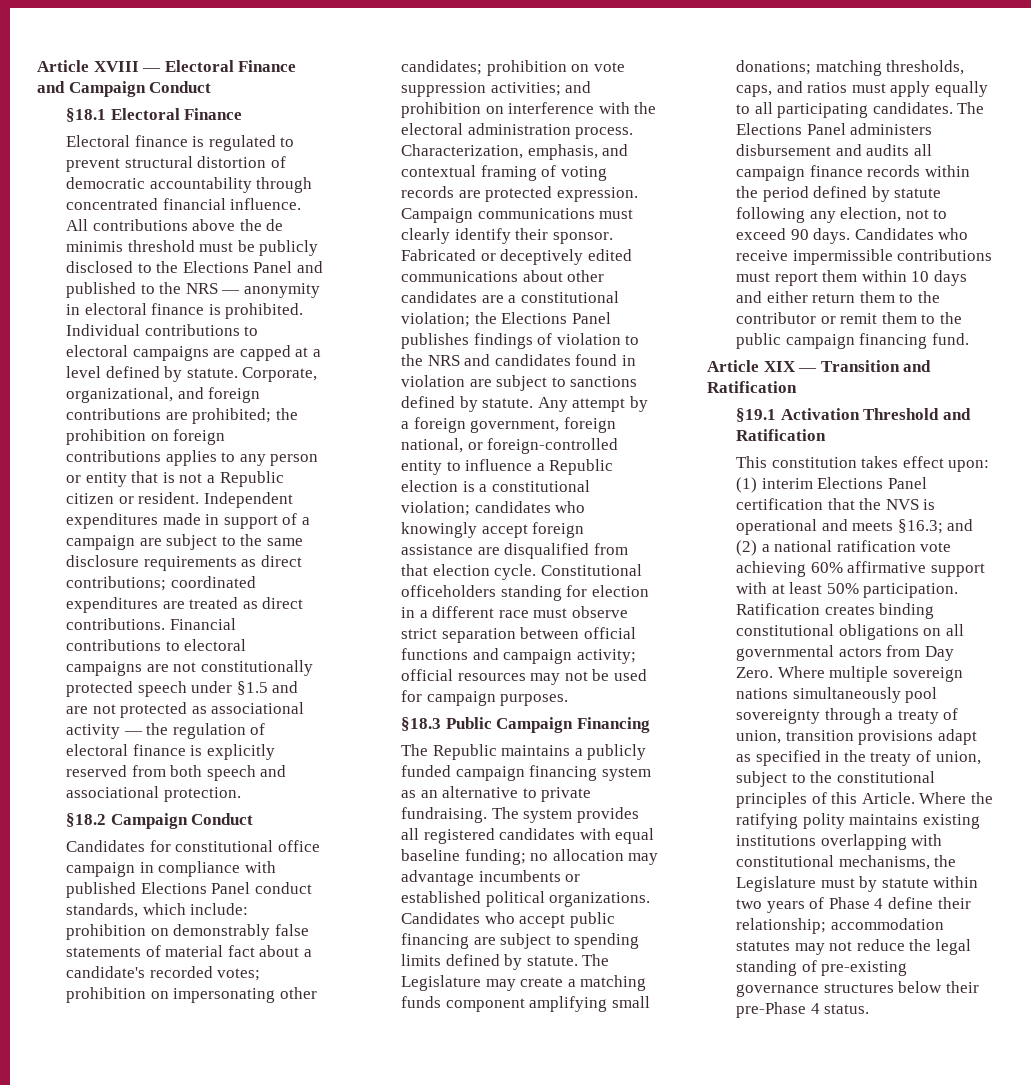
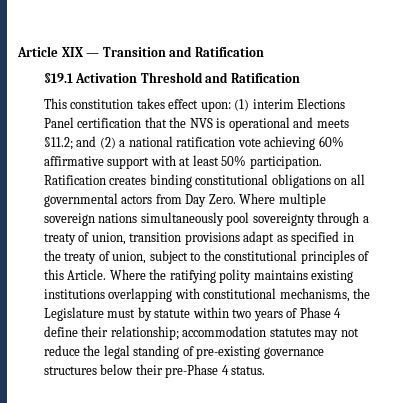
[37,60,297,72] [37,81,212,97] [66,108,243,122] [66,135,295,151] [66,156,286,172] [66,177,313,193] [66,198,302,210] [66,219,284,231] [66,240,319,256] [66,261,324,273] [66,282,321,298] [66,303,304,319] [66,324,259,336] [66,345,322,361] [66,366,318,382] [66,387,261,403] [66,408,298,424] [66,429,226,445] [66,450,319,466] [66,471,284,487] [66,492,293,508] [66,513,311,529] [66,534,304,550] [66,555,302,571] [66,576,256,591] [66,597,304,613] [66,618,236,630] [66,639,247,651] [66,660,313,676] [66,681,299,697] [66,702,305,718] [66,723,266,739] [66,744,275,760] [66,765,287,781] [66,786,241,802] [66,813,254,829] [66,840,320,852] [66,861,276,877] [66,882,312,898] [66,903,249,918] [66,924,309,940] [66,945,313,957] [66,966,261,981] [66,987,317,1003] [401,60,625,76] [401,81,592,97] [401,102,657,118] [401,123,634,139] [401,144,629,160] [401,165,607,181] [401,186,638,202] [401,208,634,223] [401,228,613,244] [401,249,632,265] [401,270,605,282] [401,291,619,303] [401,312,611,327] [401,333,640,349] [401,354,637,366] [401,375,638,391] [401,396,649,412] [401,417,616,433] [401,438,619,454] [401,459,614,475] [401,480,590,492] [401,501,586,516] [401,522,585,538] [401,543,628,559] [401,564,642,580] [401,585,649,601] [401,606,629,618] [401,627,636,643] [401,648,636,664] [401,669,648,685] [401,690,569,706] [401,717,650,733] [401,744,647,760] [401,765,651,781] [401,786,592,802] [401,807,639,823] [401,828,655,844] [401,849,659,865] [401,870,581,886] [401,891,651,907] [401,912,615,928] [401,933,640,949] [401,954,610,970] [401,975,647,991] [401,996,650,1012] [736,60,965,76] [736,81,989,97] [736,102,985,118] [736,123,933,135] [736,144,932,156] [736,165,970,181] [736,186,942,202] [736,207,948,223] [736,228,969,244] [736,249,993,265] [736,270,968,286] [736,291,941,303] [736,312,963,324] [736,333,969,349] [707,360,759,372] Article XVIII — Electoral Finance and Campaign Conduct // §18.1 Electoral Finance // Electoral finance is regulated to prevent structural distortion of democratic accountability through concentrated financial influence. All contributions above the de minimis threshold must be publicly disclosed to the Elections Panel and published to the NRS — anonymity in electoral finance is prohibited. Individual contributions to electoral campaigns are capped at a level defined by statute. Corporate, organizational, and foreign contributions are prohibited; the prohibition on foreign contributions applies to any person or entity that is not a Republic citizen or resident. Independent expenditures made in support of a campaign are subject to the same disclosure requirements as direct contributions; coordinated expenditures are treated as direct contributions. Financial contributions to electoral campaigns are not constitutionally protected speech under §1.5 and are not protected as associational activity — the regulation of electoral finance is explicitly reserved from both speech and associational protection. // §18.2 Campaign Conduct // Candidates for constitutional office campaign in compliance with published Elections Panel conduct standards, which include: prohibition on demonstrably false statements of material fact about a candidate's recorded votes; prohibition on impersonating other candidates; prohibition on vote suppression activities; and prohibition on interference with the electoral administration process. Characterization, emphasis, and contextual framing of voting records are protected expression. Campaign communications must clearly identify their sponsor. Fabricated or deceptively edited communications about other candidates are a constitutional violation; the Elections Panel publishes findings of violation to the NRS and candidates found in violation are subject to sanctions defined by statute. Any attempt by a foreign government, foreign national, or foreign-controlled entity to influence a Republic election is a constitutional violation; candidates who knowingly accept foreign assistance are disqualified from that election cycle. Constitutional officeholders standing for election in a different race must observe strict separation between official functions and campaign activity; official resources may not be used for campaign purposes. // §18.3 Public Campaign Financing // The Republic maintains a publicly funded campaign financing system as an alternative to private fundraising. The system provides all registered candidates with equal baseline funding; no allocation may advantage incumbents or established political organizations. Candidates who accept public financing are subject to spending limits defined by statute. The Legislature may create a matching funds component amplifying small donations; matching thresholds, caps, and ratios must apply equally to all participating candidates. The Elections Panel administers disbursement and audits all campaign finance records within the period defined by statute following any election, not to exceed 90 days. Candidates who receive impermissible contributions must report them within 10 days and either return them to the contributor or remit them to the public campaign financing fund. // Article -> [17,46,58,57] Article
[897,519,943,534] §16.3; -> [43,137,73,150] §11.2;

